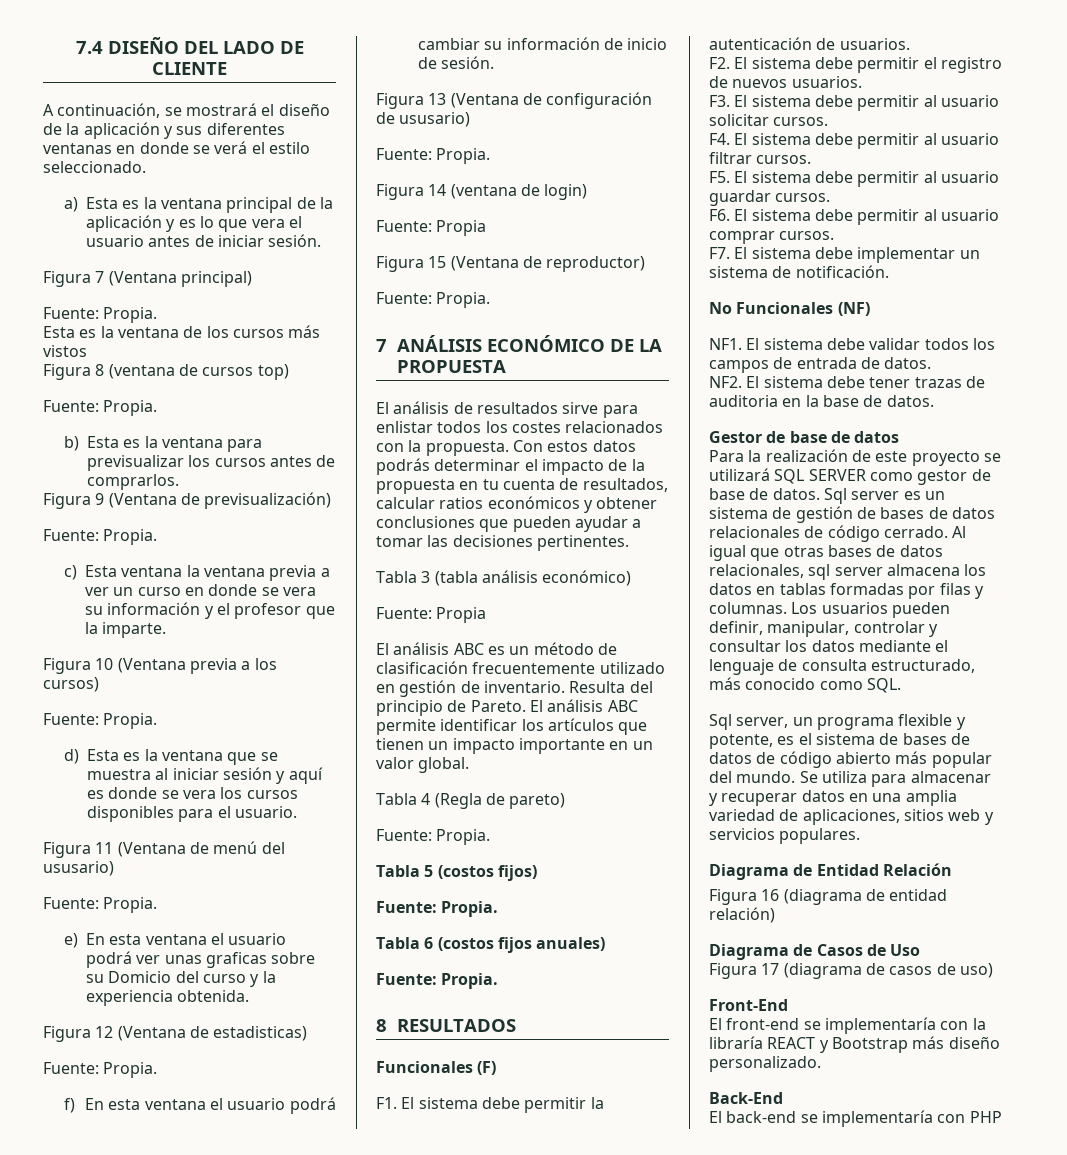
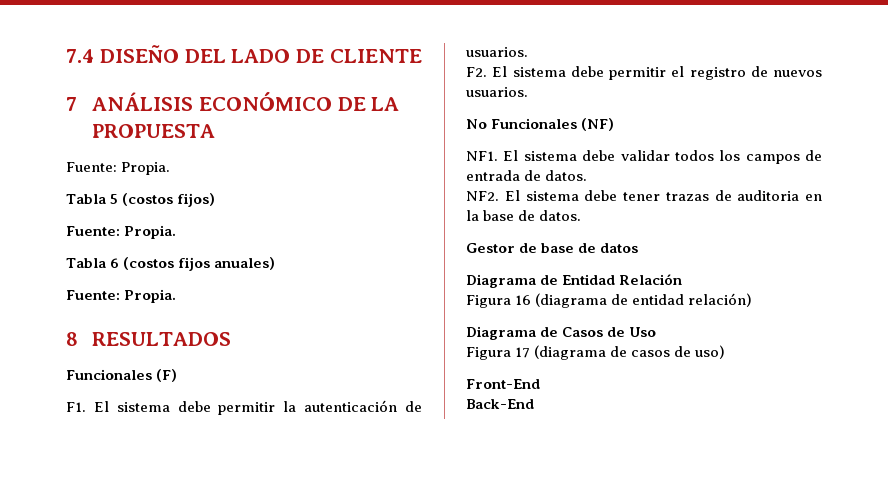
[43,103,330,118] [43,122,285,139] [43,141,310,154] [43,161,146,173] [64,197,333,213] [86,215,302,232] [86,234,322,247] [43,271,252,287] [43,307,158,323] [43,325,321,338] [43,345,87,357] [43,364,289,380] [43,400,158,416] [64,436,263,452] [87,455,336,471] [87,474,180,490] [43,492,332,509] [43,529,158,545] [64,565,330,581] [85,584,317,596] [85,602,335,619] [85,622,167,638] [43,658,277,674] [43,677,99,692] [43,713,158,729] [64,749,278,765] [87,767,323,784] [87,787,298,799] [87,806,298,822] [43,841,285,858] [43,861,114,876] [43,897,158,913] [64,933,287,948] [86,951,316,968] [86,971,276,987] [86,990,250,1006] [43,1026,308,1042] [43,1062,158,1078] [64,1097,336,1114] [418,37,668,50] [418,56,495,69] [376,92,653,109] [376,112,471,127] [376,148,491,164] [376,184,588,200] [376,220,487,236] [376,256,646,272] [376,292,491,308] // A continuación, se mostrará el diseño de la aplicación y sus diferentes ventanas en donde se verá el estilo seleccionado. // a) Esta es la ventana principal de la aplicación y es lo que vera el usuario antes de iniciar sesión. // Figura 7 (Ventana principal) // Fuente: Propia. // Esta es la ventana de los cursos más vistos // Figura 8 (ventana de cursos top) // Fuente: Propia. // b) Esta es la ventana para previsualizar los cursos antes de comprarlos. // Figura 9 (Ventana de previsualización) // Fuente: Propia. // c) Esta ventana la ventana previa a ver un curso en donde se vera su información y el profesor que la imparte. // Figura 10 (Ventana previa a los cursos) // Fuente: Propia. // d) Esta es la ventana que se muestra al iniciar sesión y aquí es donde se vera los cursos disponibles para el usuario. // Figura 11 (Ventana de menú del ususario) // Fuente: Propia. // e) En esta ventana el usuario podrá ver unas graficas sobre su Domicio del curso y la experiencia obtenida. // Figura 12 (Ventana de estadisticas) // Fuente: Propia. // f) En esta ventana el usuario podrá cambiar su información de inicio de sesión. // Figura 13 (Ventana de configuración de ususario) // Fuente: Propia. // Figura 14 (ventana de login) // Fuente: Propia // Figura 15 (Ventana de reproductor) // Fuente: Propia. -> (422, 56) none
[376,401,638,418] [376,421,664,433] [376,440,636,456] [376,458,645,475] [376,478,668,494] [376,496,658,513] [376,516,642,532] [376,535,629,551] [376,570,632,586] [376,607,487,623] [376,642,617,655] [376,661,665,674] [376,680,653,697] [376,699,638,716] [376,718,648,735] [376,738,653,754] [376,757,470,773] [376,793,566,809] // El análisis de resultados sirve para enlistar todos los costes relacionados con la propuesta. Con estos datos podrás determinar el impacto de la propuesta en tu cuenta de resultados, calcular ratios económicos y obtener conclusiones que pueden ayudar a tomar las decisiones pertinentes. // Tabla 3 (tabla análisis económico) // Fuente: Propia // El análisis ABC es un método de clasificación frecuentemente utilizado en gestión de inventario. Resulta del principio de Pareto. El análisis ABC permite identificar los artículos que tienen un impacto importante en un valor global. // Tabla 4 (Regla de pareto) -> (216, 131) none
[709,95,999,111] [709,114,829,126] [709,133,999,149] [709,152,812,164] [709,171,999,187] [709,190,831,206] [709,209,999,225] [709,231,835,244] [709,247,980,263] [709,265,889,278] // F3. El sistema debe permitir al usuario solicitar cursos. // F4. El sistema debe permitir al usuario filtrar cursos. // F5. El sistema debe permitir al usuario guardar cursos. // F6. El sistema debe permitir al usuario comprar cursos. // F7. El sistema debe implementar un sistema de notificación. -> (528, 92) none
[709,449,1001,466] [709,468,991,485] [709,488,945,504] [709,506,995,523] [709,525,967,542] [709,545,943,561] [709,564,987,580] [709,583,984,599] [709,602,950,618] [709,621,938,637] [709,640,949,652] [709,659,975,675] [709,677,901,693] [709,714,966,730] [709,733,970,749] [709,751,992,768] [709,771,991,787] [709,790,957,806] [709,809,994,825] [709,828,861,844] // Para la realización de este proyecto se utilizará SQL SERVER como gestor de base de datos. Sql server es un sistema de gestión de bases de datos relacionales de código cerrado. Al igual que otras bases de datos relacionales, sql server almacena los datos en tablas formadas por filas y columnas. Los usuarios pueden definir, manipular, controlar y consultar los datos mediante el lenguaje de consulta estructurado, más conocido como SQL. // Sql server, un programa flexible y potente, es el sistema de bases de datos de código abierto más popular del mundo. Se utiliza para almacenar y recuperar datos en una amplia variedad de aplicaciones, sitios web y servicios populares. -> (639, 248) none
[709,1017,986,1034] [709,1036,1000,1053] [709,1056,821,1072] [709,1092,783,1104] [709,1110,1002,1127] El front-end se implementaría con la libraría REACT y Bootstrap más diseño personalizado. // Back-End // El back-end se implementaría con PHP -> [466,399,534,409] Back-End

